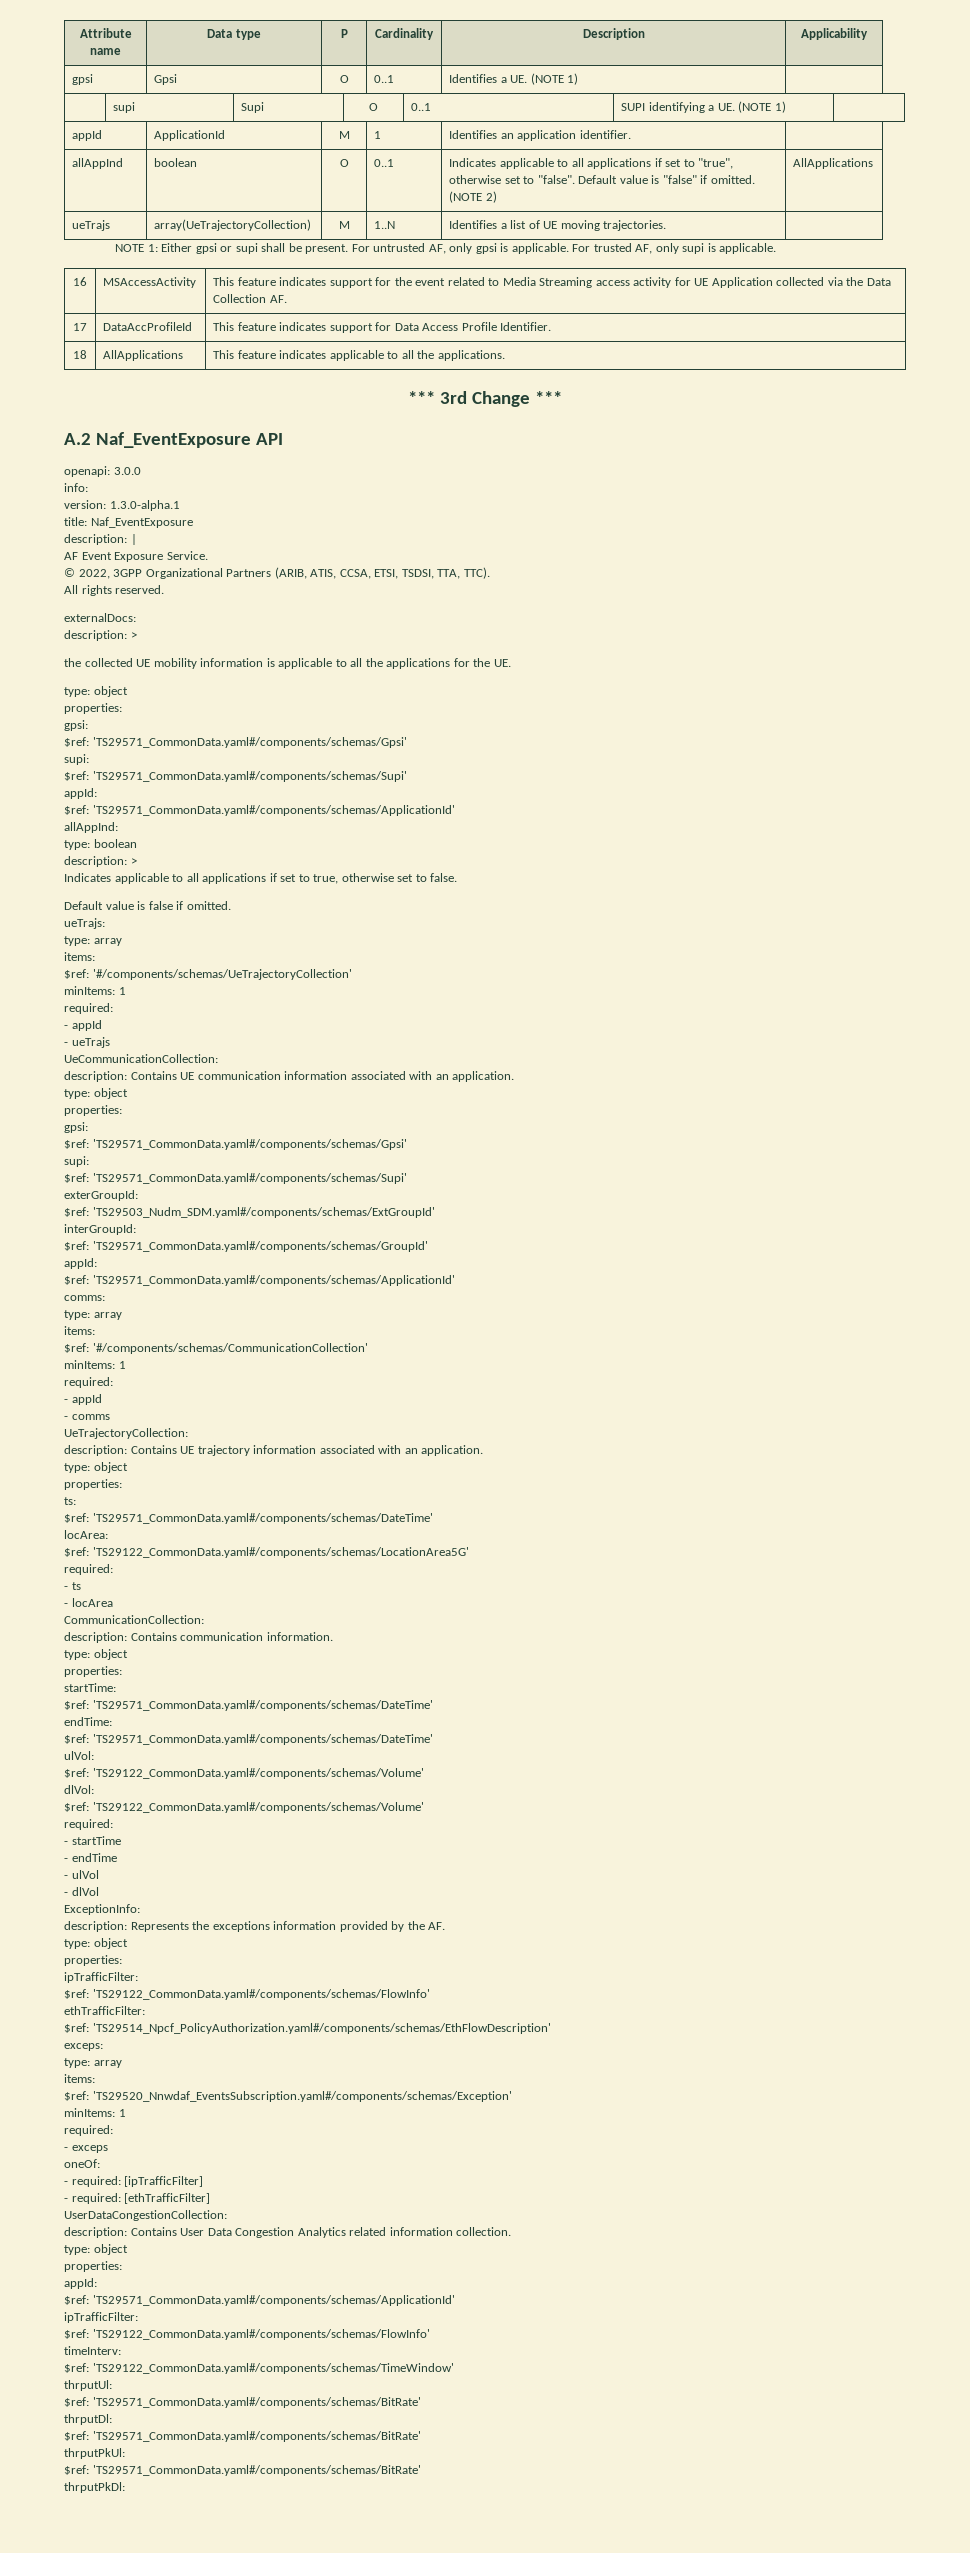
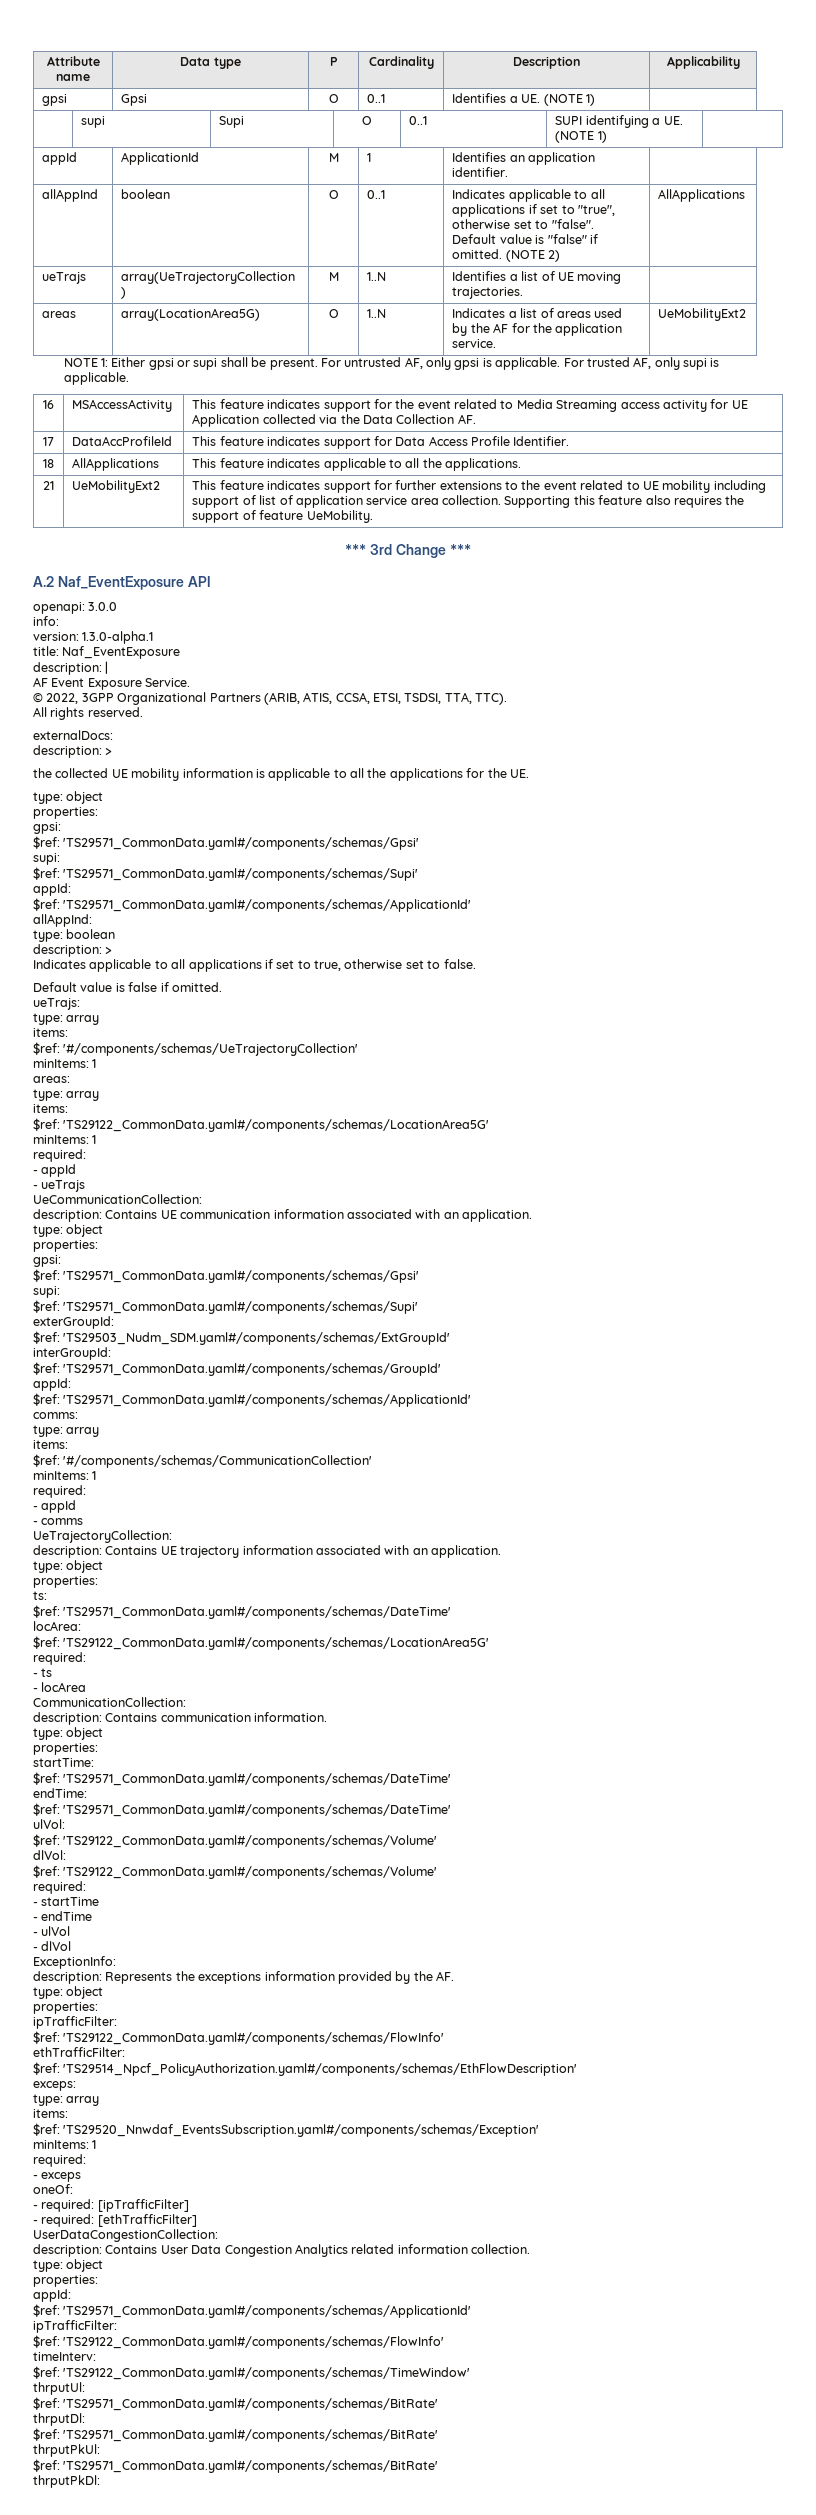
(667, 225) none -> [42,311,77,318] [121,308,261,321] [328,309,339,318] [367,309,387,318] [452,308,623,318] [452,323,623,336] [452,339,497,348] [658,308,747,321] // areas | array(LocationArea5G) | O | 1..N | Indicates a list of areas used by the AF for the application service. | UeMobilityExt2
(505, 355) none -> [43,481,54,490] [72,480,161,493] [192,480,766,493] [192,495,745,508] [192,510,373,523] // 21 | UeMobilityExt2 | This feature indicates support for further extensions to the event related to UE mobility including support of list of application service area collection. Supporting this feature also requires the support of feature UeMobility.
(126, 991) none -> [33,1076,70,1083] [33,1089,100,1101] [33,1104,68,1113] [33,1118,490,1132] [33,1135,97,1144] // areas: // type: array // items: // $ref: 'TS29122_CommonData.yaml#/components/schemas/LocationArea5G' // minItems: 1

